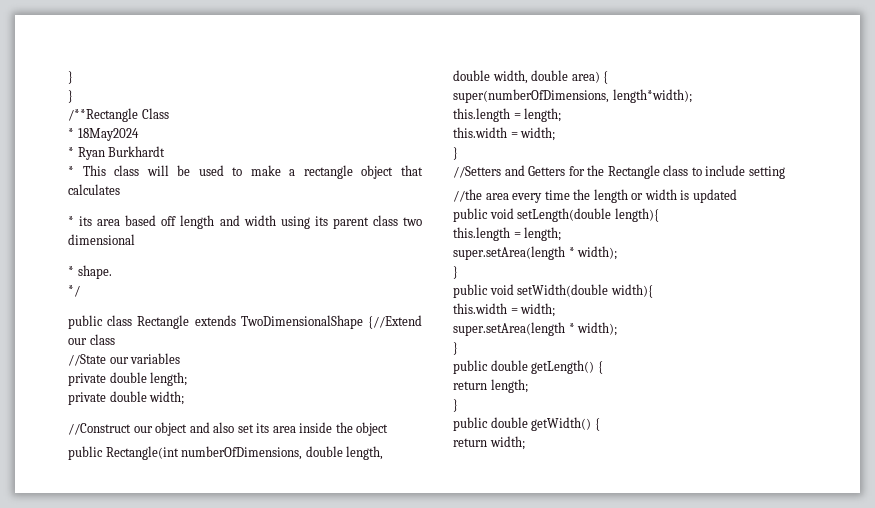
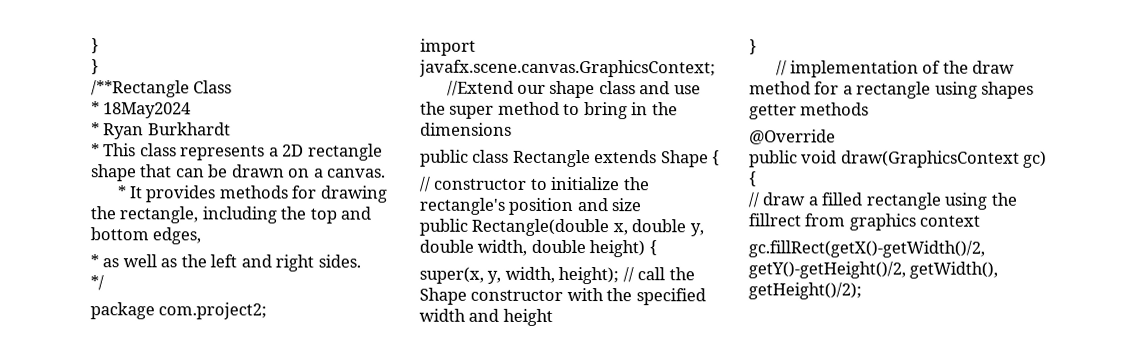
[146,165,423,179] [68,184,120,195] [68,215,422,229] [68,234,135,245] [68,265,112,279] [68,285,80,297] [68,315,422,329] [68,334,115,345] [68,353,181,366] [68,372,188,386] [68,391,185,405] [68,422,389,436] [68,446,384,460] will be used to make a rectangle object that calculates // * its area based off length and width using its parent class two dimensional // * shape. // */ // public class Rectangle extends TwoDimensionalShape {//Extend our class // //State our variables // private double length; // private double width; // //Construct our object and also set its area inside the object // public Rectangle(int numberOfDimensions, double length, -> [180,143,383,161] [90,164,387,182] [116,185,387,203] [90,206,372,224] [90,227,202,245] [90,254,361,272] [90,275,104,291] [90,302,268,320] [420,38,476,56] [419,59,716,78] [446,80,701,99] [420,101,678,120] [420,122,512,136] [420,149,721,168] [419,176,650,192] [419,197,642,216] [419,218,704,237] represents a 2D rectangle shape that can be drawn on a canvas. // * It provides methods for drawing the rectangle, including the top and bottom edges, // * as well as the left and right sides. // */ // package com.project2; // import javafx.scene.canvas.GraphicsContext; // //Extend our shape class and use the super method to bring in the dimensions // public class Rectangle extends Shape { // // constructor to initialize the rectangle's position and size // public Rectangle(double x, double y,
[571,71,609,84] [453,89,692,103] [453,108,562,122] [453,127,556,141] [453,147,458,160] [453,165,785,179] [453,189,737,203] [453,208,659,222] [453,227,562,241] [453,246,618,260] [453,266,458,279] [453,284,653,298] [453,303,556,317] [453,322,618,336] [453,342,458,355] [453,360,603,374] [453,379,528,393] [453,399,458,412] [453,417,600,431] [453,436,525,450] area) { // super(numberOfDimensions, length*width); // this.length = length; // this.width = width; // } // //Setters and Getters for the Rectangle class to include setting // //the area every time the length or width is updated // public void setLength(double length){ // this.length = length; // super.setArea(length * width); // } // public void setWidth(double width){ // this.width = width; // super.setArea(length * width); // } // public double getLength() { // return length; // } // public double getWidth() { // return width; -> [589,240,657,258] [419,266,695,285] [419,287,706,306] [419,308,553,326] [749,39,757,55] [775,60,1016,78] [749,81,1035,99] [749,102,870,120] [749,129,836,145] [749,150,1048,168] [748,171,757,187] [748,192,1017,210] [748,213,981,231] [748,240,985,258] [748,261,999,279] [748,282,862,300] height) { // super(x, y, width, height); // call the Shape constructor with the specified width and height // } // // implementation of the draw method for a rectangle using shapes getter methods // @Override // public void draw(GraphicsContext gc) { // // draw a filled rectangle using the fillrect from graphics context // gc.fillRect(getX()-getWidth()/2, getY()-getHeight()/2, getWidth(), getHeight()/2);

